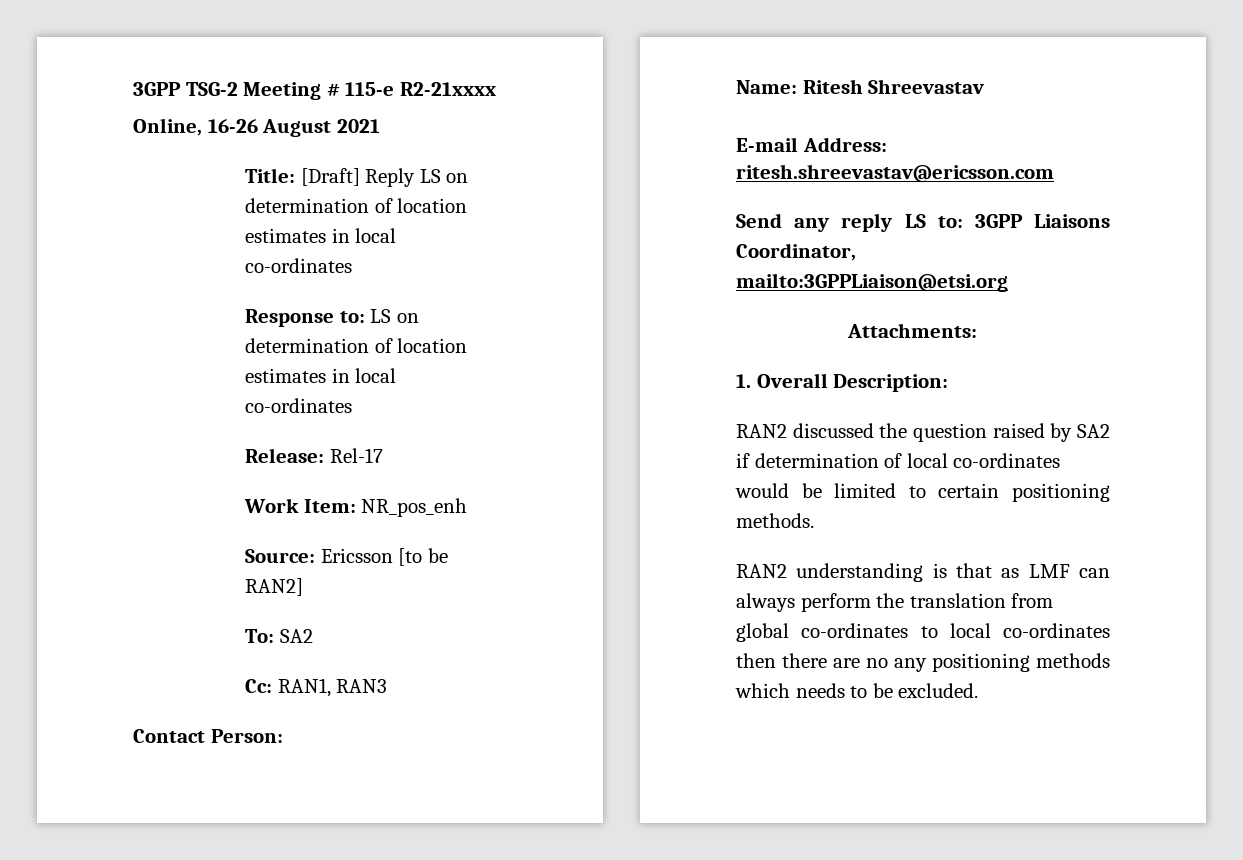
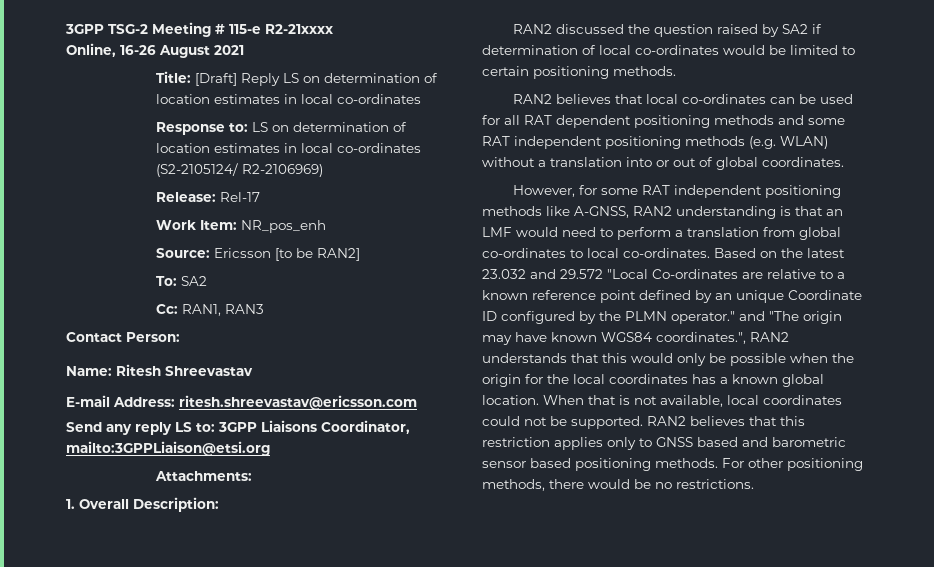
(353, 405) none -> [156,163,324,177] (S2-2105124/ R2-2106969)
[796,563,1110,582] [736,593,905,612] understanding is that as LMF can always perform the -> [556,94,854,104] [482,115,845,128] [482,136,828,149] [482,157,844,170] [513,185,842,198] [482,206,843,219] [482,227,683,240] believes that local co-ordinates can be used for all RAT dependent positioning methods and some RAT independent positioning methods (e.g. WLAN) without a translation into or out of global coordinates. // However, for some RAT independent positioning methods like A-GNSS, RAN2 understanding is that an LMF would need to perform a
[1003,623,1110,638] [736,653,1110,672] [735,683,979,698] co-ordinates then there are no any positioning methods which needs to be excluded. -> [623,248,845,258] [482,269,845,279] [482,290,862,303] [482,311,842,324] [482,332,789,345] [482,353,854,366] [482,374,824,387] [482,395,842,407] [482,416,805,429] [482,437,846,450] [482,458,863,471] [482,479,754,491] co-ordinates. Based on the latest 23.032 and 29.572 "Local Co-ordinates are relative to a known reference point defined by an unique Coordinate ID configured by the PLMN operator." and "The origin may have known WGS84 coordinates.", RAN2 understands that this would only be possible when the origin for the local coordinates has a known global location. When that is not available, local coordinates could not be supported. RAN2 believes that this restriction applies only to GNSS based and barometric sensor based positioning methods. For other positioning methods, there would be no restrictions.

